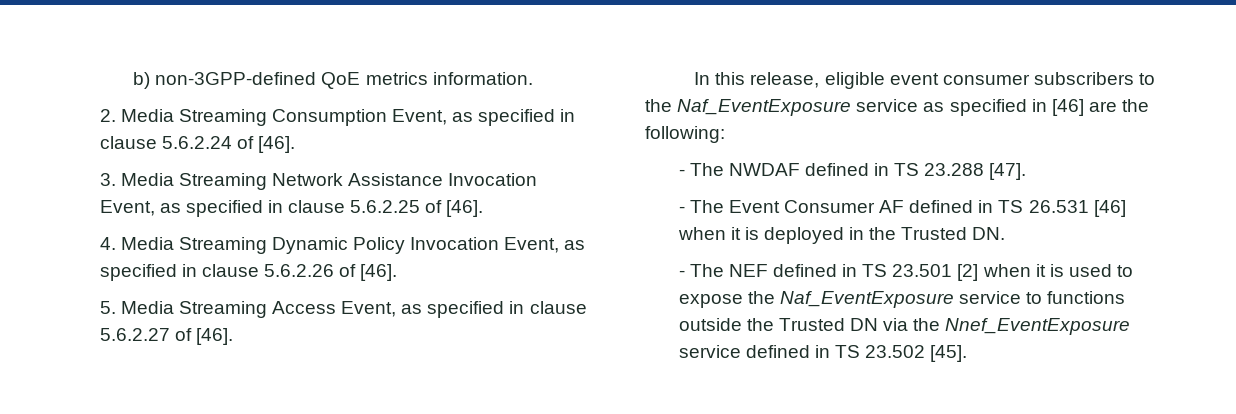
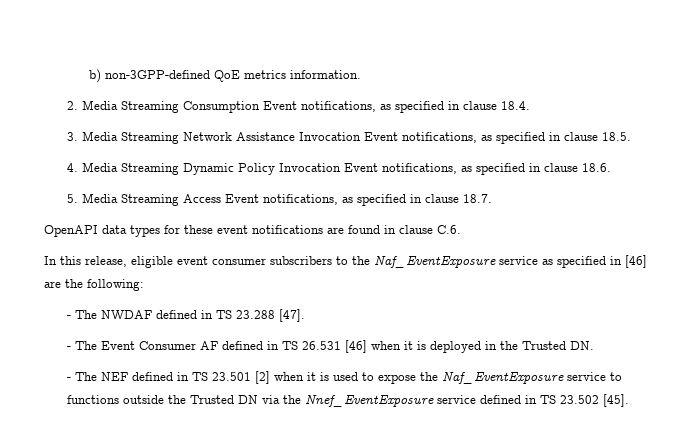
[392,109,576,126] [99,136,295,153] Event, as specified in clause 5.6.2.24 of [46]. -> [262,101,530,113] Event notifications, as specified in clause 18.4.
[99,200,484,217] Event, as specified in clause 5.6.2.25 of [46]. -> [363,132,631,144] Event notifications, as specified in clause 18.5.
[504,237,586,253] [99,264,398,281] Event, as specified in clause 5.6.2.26 of [46]. -> [343,163,611,175] Event notifications, as specified in clause 18.6.
[341,301,587,318] [99,328,233,345] Event, as specified in clause 5.6.2.27 of [46]. -> [224,194,492,206] [44,225,461,237] Event notifications, as specified in clause 18.7. // OpenAPI data types for these event notifications are found in clause C.6.

